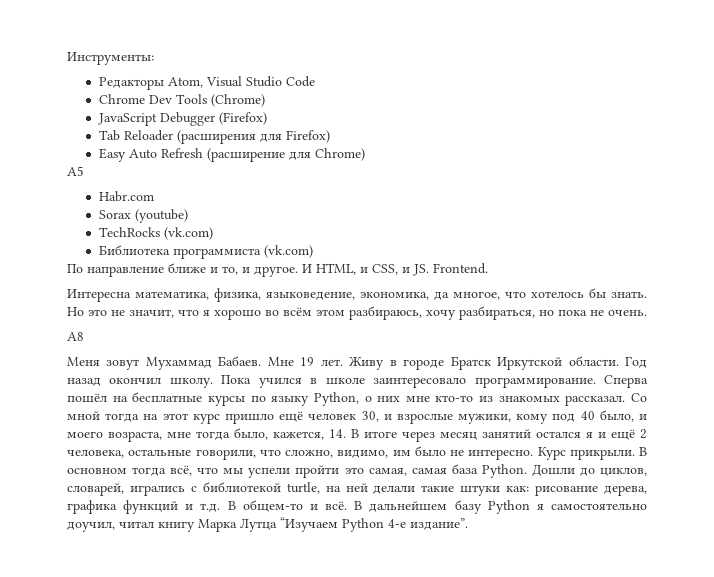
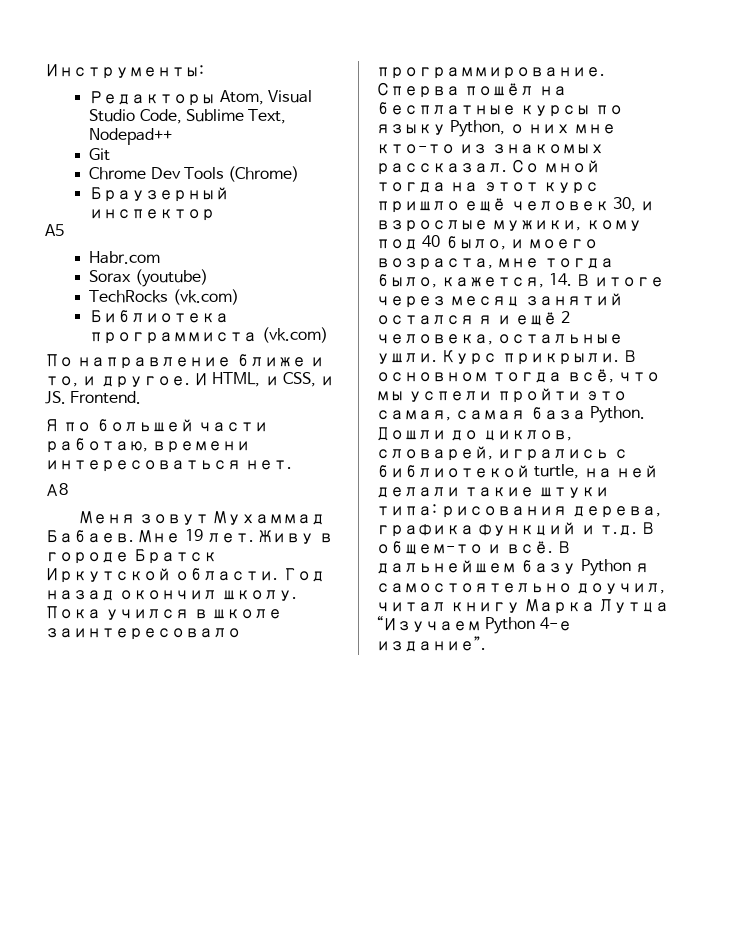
[286,76,316,87] Code -> [139,109,287,124] [89,128,173,145] [89,148,111,161] Code, Sublime Text, Nodepad++ // Git
[98,112,268,126] [99,130,331,144] [99,148,366,162] JavaScript Debugger (Firefox) // Tab Reloader (расширения для Firefox) // Easy Auto Refresh (расширение для Chrome) -> [89,187,230,202] [89,209,216,221] Браузерный инспектор
[67,288,647,302] [67,306,647,320] Интересна математика, физика, языковедение, экономика, да многое, что хотелось бы знать. Но это не значит, что я хорошо во всём этом разбираюсь, хочу разбираться, но пока не очень. -> [45,419,268,432] [45,438,251,453] [45,460,293,472] Я по большей части работаю, времени интересоваться нет.
[195,446,534,460] говорили, что сложно, видимо, им было не интересно. -> [376,353,437,364] ушли.
[506,485,599,496] как: рисование -> [376,504,568,518] типа: рисования

